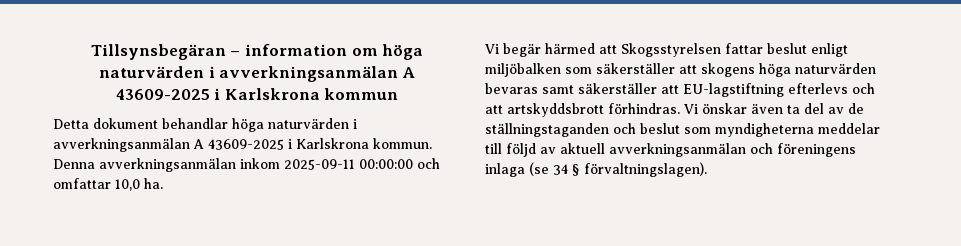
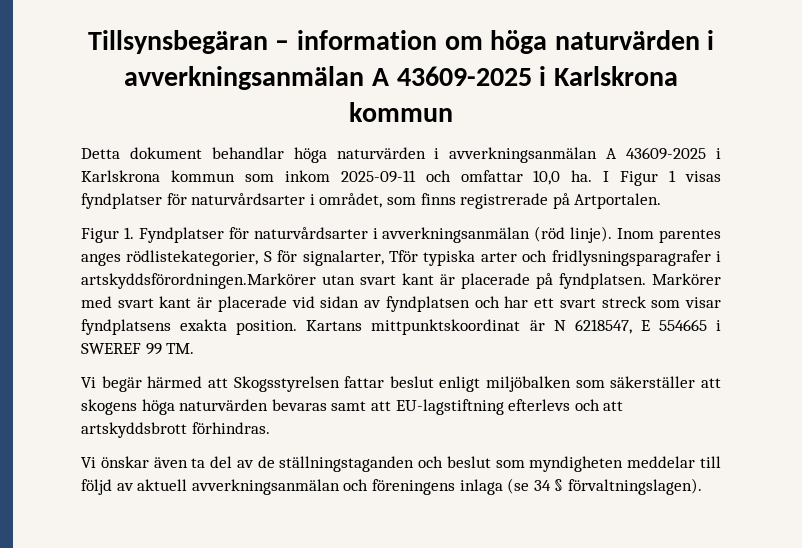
[373,138,432,149] [53,158,236,172] kommun. Denna avverkningsanmälan -> [170,170,274,182] kommun som
[359,159,413,169] 00:00:00 -> (416, 176) none
(163, 183) none -> [603,170,721,186] [81,193,662,209] [81,226,721,243] [81,250,721,266] [81,273,721,289] [81,296,722,312] [81,319,722,335] [81,343,195,355] I Figur 1 visas fyndplatser för naturvårdsarter i området, som finns registrerade på Artportalen. // Figur 1. Fyndplatser för naturvårdsarter i avverkningsanmälan (röd linje). Inom parentes anges rödlistekategorier, S för signalarter, Tför typiska arter och fridlysningsparagrafer i artskyddsförordningen.Markörer utan svart kant är placerade på fyndplatsen. Markörer med svart kant är placerade vid sidan av fyndplatsen och har ett svart streck som visar fyndplatsens exakta position. Kartans mittpunktskoordinat är N 6218547, E 554665 i SWEREF 99 TM.
[578,83,657,94] säkerställer -> (367, 406) none
(680, 108) none -> (270, 428) //
[715,123,814,137] myndigheterna -> [529,456,624,472] myndigheten

